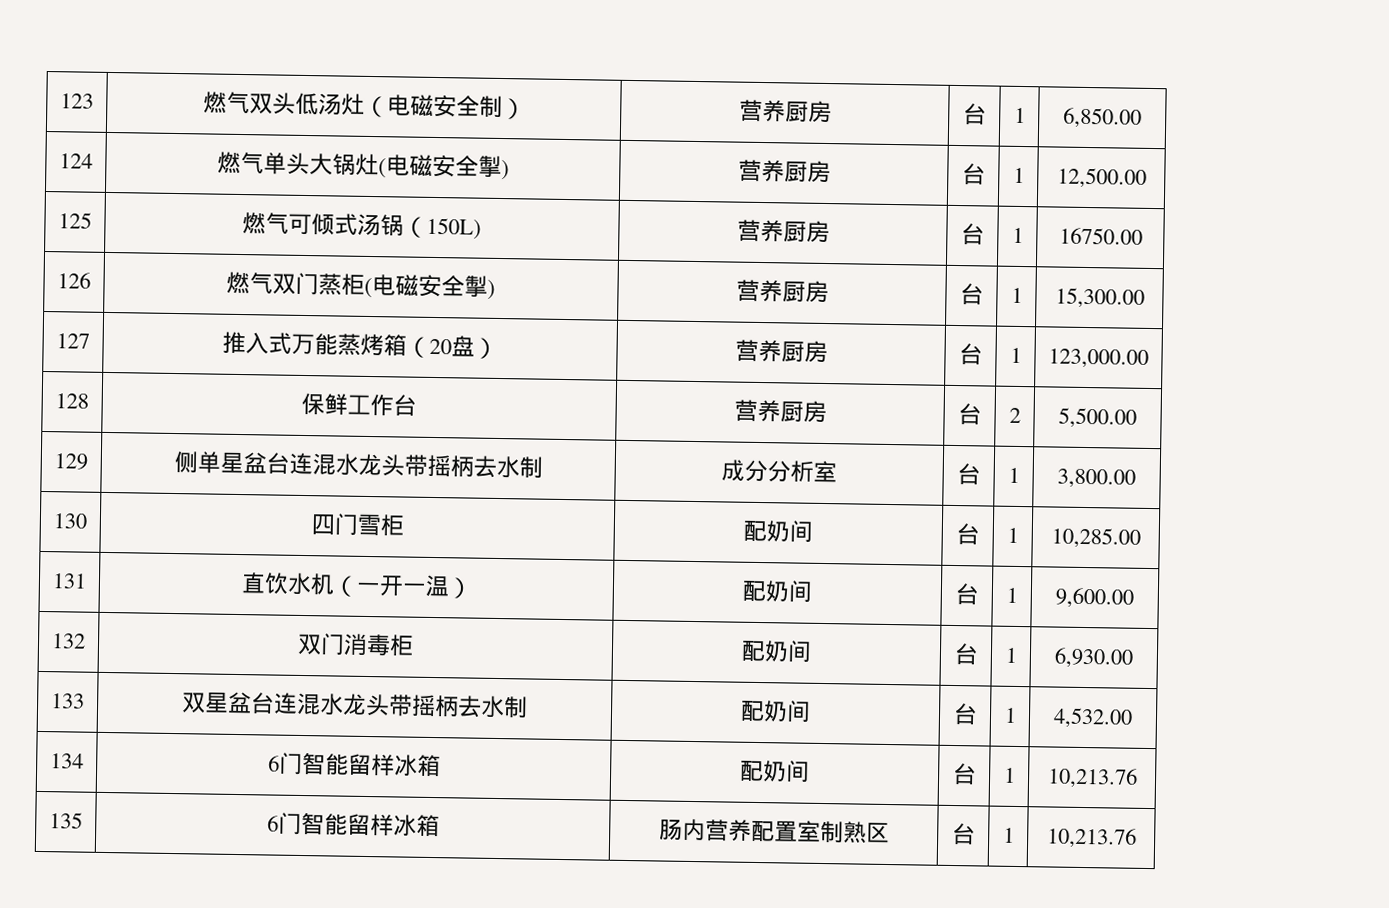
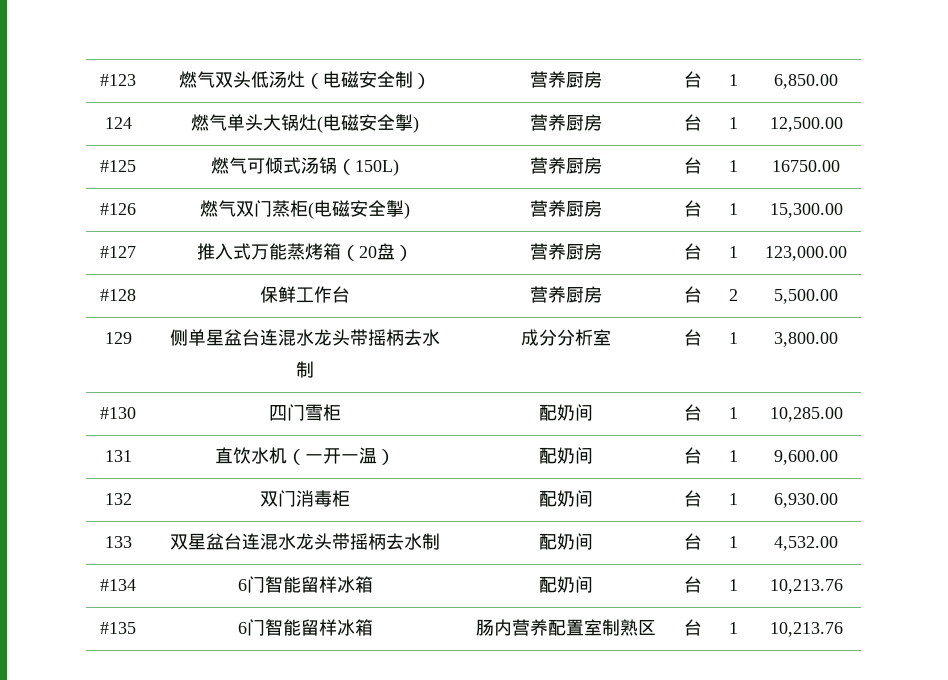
[60,93,94,109] 123 -> [100,74,136,86] #123
[58,212,92,229] 125 -> [100,160,136,172] #125
[57,272,91,289] 126 -> [100,203,136,215] #126
[56,333,90,349] 127 -> [100,246,136,258] #127
[55,393,89,409] 128 -> [100,289,136,301] #128
[53,513,88,529] 130 -> [100,407,136,419] #130
[50,753,84,769] 134 -> [100,579,136,591] #134
[49,812,83,829] 135 -> [100,622,136,634] #135

